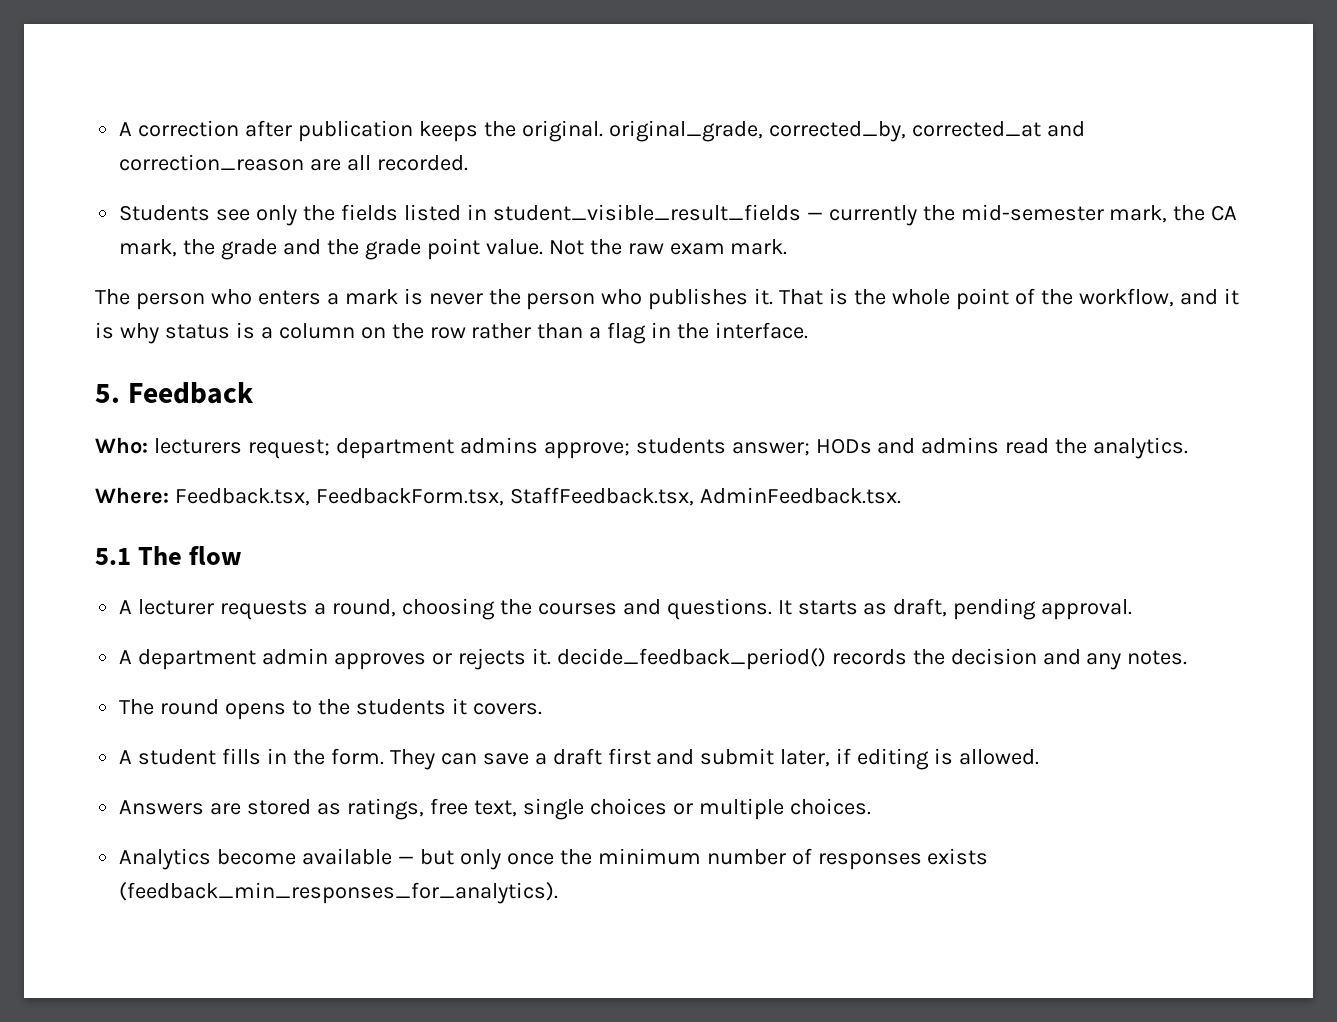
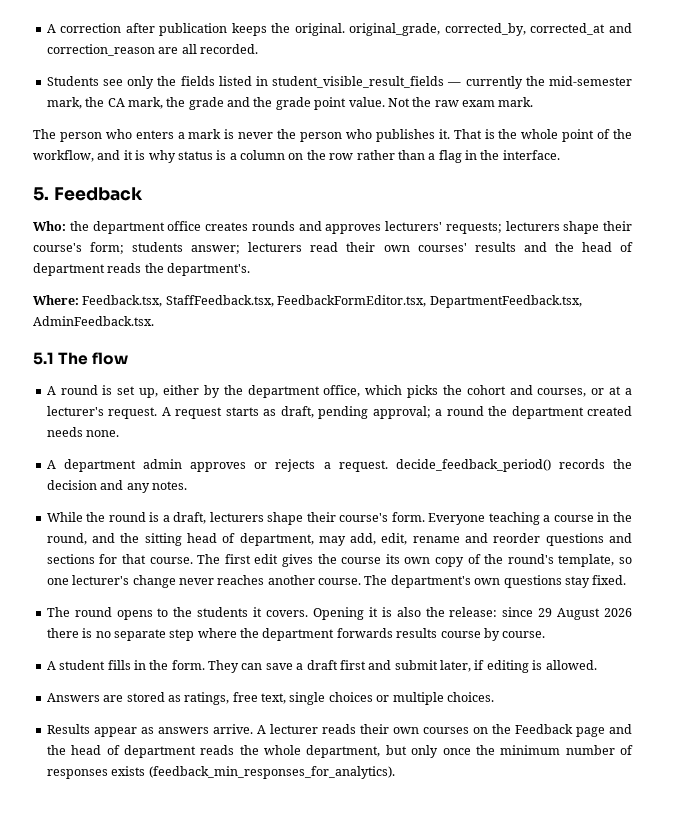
[153,437,1189,459] lecturers request; department admins approve; students answer; HODs and admins read the analytics. -> [69,221,632,234] [33,242,634,254] [33,263,251,276] the department office creates rounds and approves lecturers' requests; lecturers shape their course's form; students answer; lecturers read their own courses' results and the head of department reads the department's.
[315,487,694,506] FeedbackForm.tsx, StaffFeedback.tsx, -> [165,295,582,308] StaffFeedback.tsx, FeedbackFormEditor.tsx, DepartmentFeedback.tsx,
[138,598,1133,620] lecturer requests a round, choosing the courses and questions. It starts as draft, pending approval. -> [60,385,632,398] [46,406,632,419] [46,427,120,437] round is set up, either by the department office, which picks the cohort and courses, or at a lecturer's request. A request starts as draft, pending approval; a round the department created needs none.
[531,648,551,665] it. -> [323,460,388,472] a request.
(1188, 657) none -> [46,512,632,525] [46,533,633,546] [46,554,633,567] [46,575,627,588] // While the round is a draft, lecturers shape their course's form. Everyone teaching a course in the round, and the sitting head of department, may add, edit, rename and reorder questions and sections for that course. The first edit gives the course its own copy of the round's template, so one lecturer's change never reaches another course. The department's own questions stay fixed.
(542, 709) none -> [312,607,632,620] [46,628,546,641] Opening it is also the release: since 29 August 2026 there is no separate step where the department forwards results course by course.
[119,848,415,870] Analytics become available — -> [46,724,632,737] [46,745,381,758] Results appear as answers arrive. A lecturer reads their own courses on the Feedback page and the head of department reads the whole department,

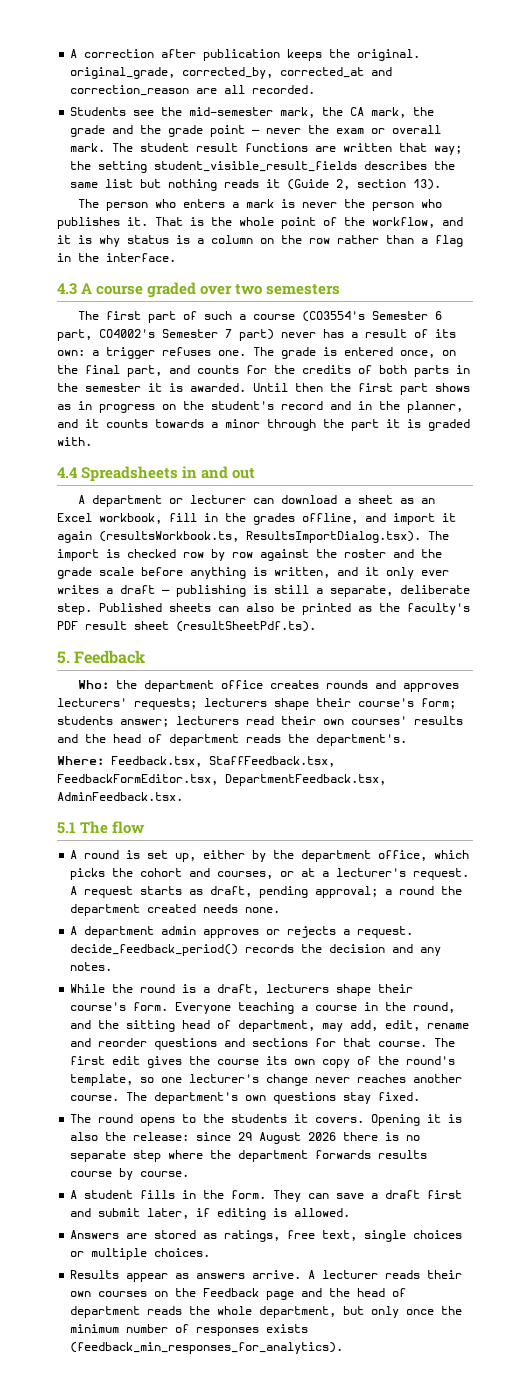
[127,76,523,89] only the fields listed in student_visible_result_fields — currently -> (155, 113) none
[348,97,534,107] value. Not the raw exam mark. -> [252,125,442,134] [70,143,463,155] [70,161,456,173] [70,179,442,191] — never the exam or overall mark. The student result functions are written that way; the setting student_visible_result_fields describes the same list but nothing reads it (Guide 2, section 13).
(560, 155) none -> [57,282,341,298] [78,311,443,323] [57,329,456,341] [57,347,456,359] [57,365,470,377] [57,383,470,395] [57,401,463,413] [57,419,470,431] [57,437,92,446] [57,466,256,482] [78,495,436,507] [57,513,456,525] [57,531,449,543] [57,549,442,561] [57,567,449,579] [57,585,470,597] [57,603,470,615] [57,621,316,632] // 4.3 A course graded over two semesters // The first part of such a course (CO3554's Semester 6 part, CO4002's Semester 7 part) never has a result of its own: a trigger refuses one. The grade is entered once, on the final part, and counts for the credits of both parts in the semester it is awarded. Until then the first part shows as in progress on the student's record and in the planner, and it counts towards a minor through the part it is graded with. // 4.4 Spreadsheets in and out // A department or lecturer can download a sheet as an Excel workbook, fill in the grades offline, and import it again (resultsWorkbook.ts, ResultsImportDialog.tsx). The import is checked row by row against the roster and the grade scale before anything is written, and it only ever writes a draft — publishing is still a separate, deliberate step. Published sheets can also be printed as the faculty's PDF result sheet (resultSheetPdf.ts).

